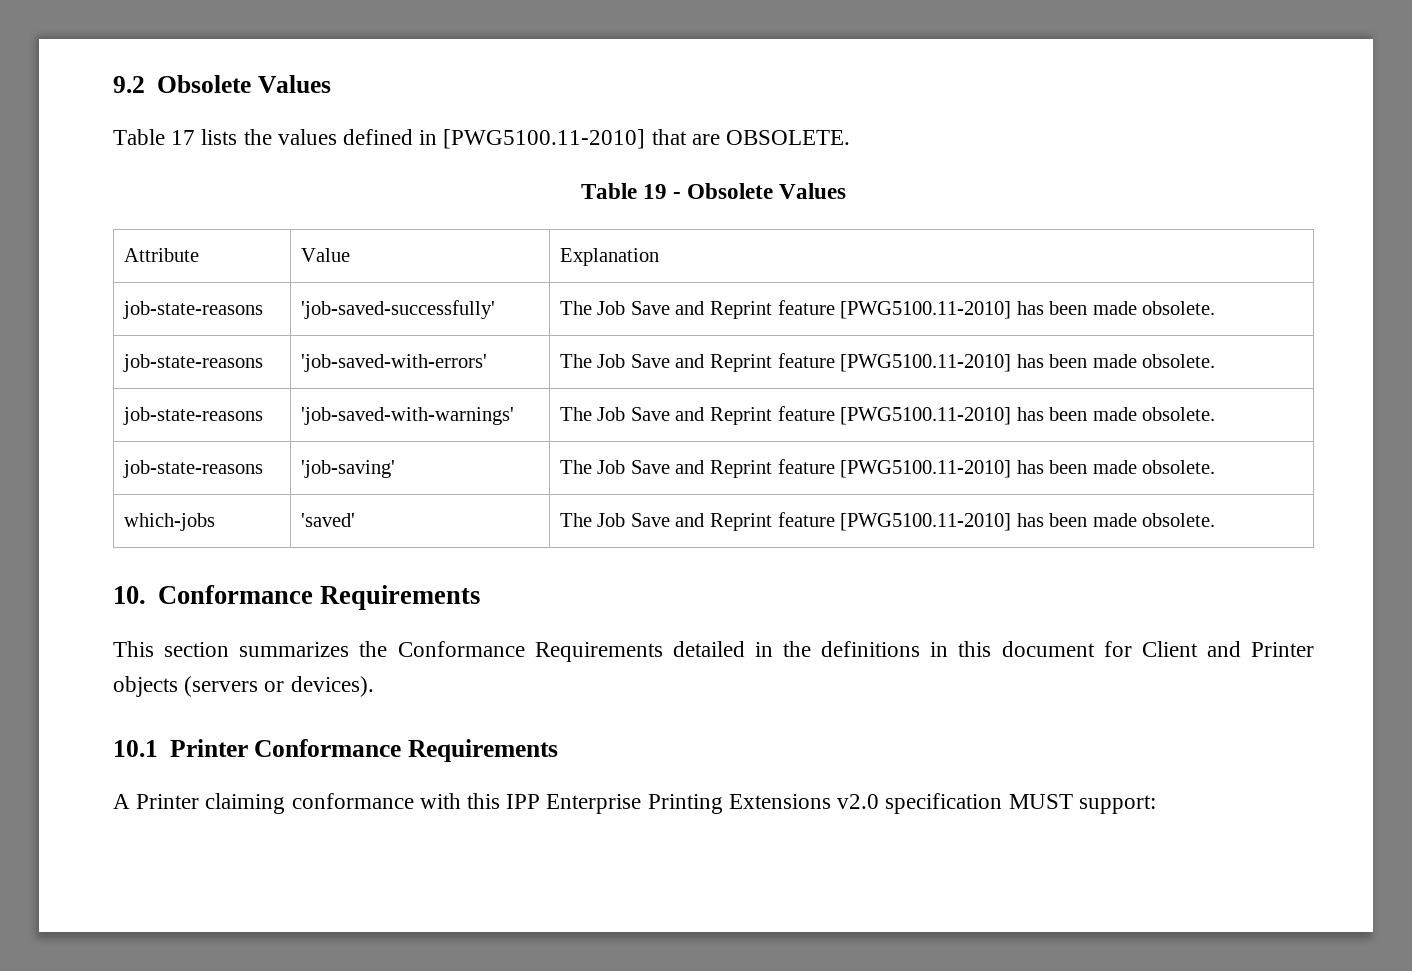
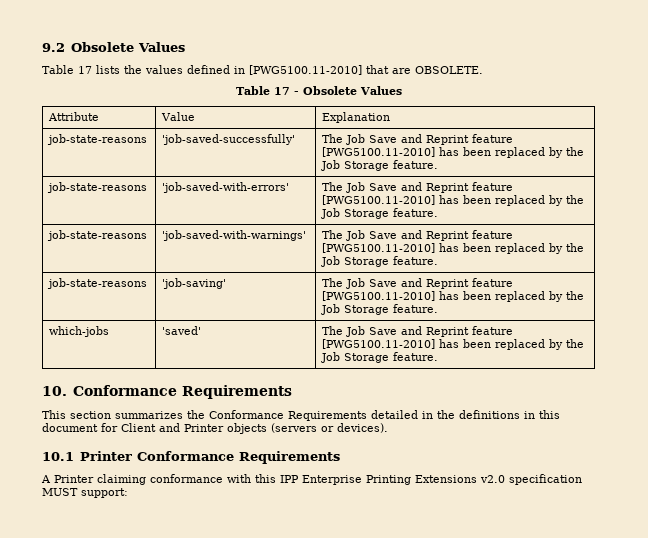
[642,184,667,199] 19 -> [273,87,290,95] 17
[1092,301,1216,315] made obsolete. -> [495,147,585,158] [321,160,439,171] replaced by the Job Storage feature.
[1092,354,1216,368] made obsolete. -> [495,195,585,206] [321,208,439,219] replaced by the Job Storage feature.
[1092,407,1216,421] made obsolete. -> [495,243,585,254] [321,256,439,267] replaced by the Job Storage feature.
[1092,460,1216,474] made obsolete. -> [495,291,585,302] [321,304,439,315] replaced by the Job Storage feature.
[1092,513,1216,527] made obsolete. -> [495,339,585,350] [321,352,439,363] replaced by the Job Storage feature.

